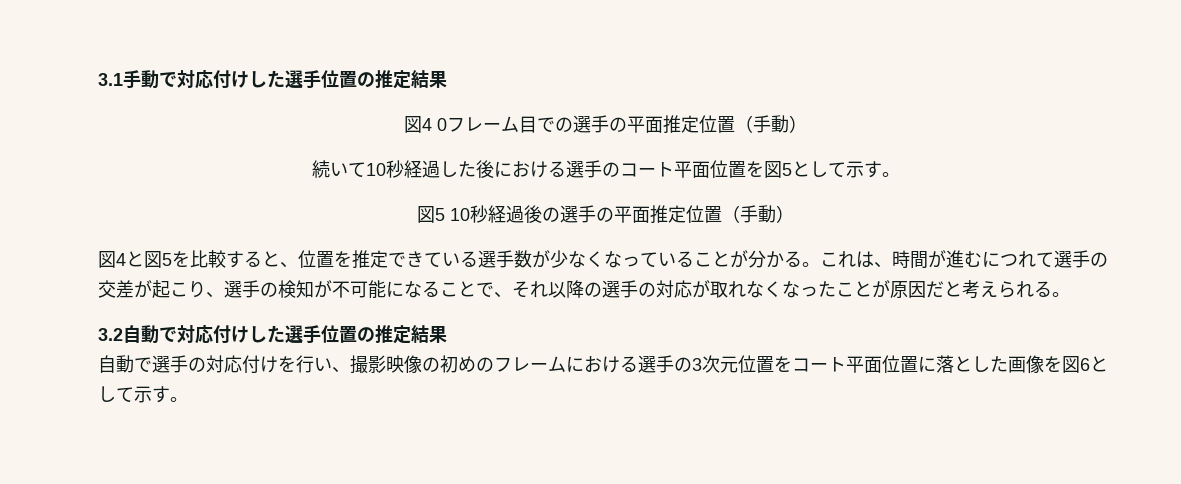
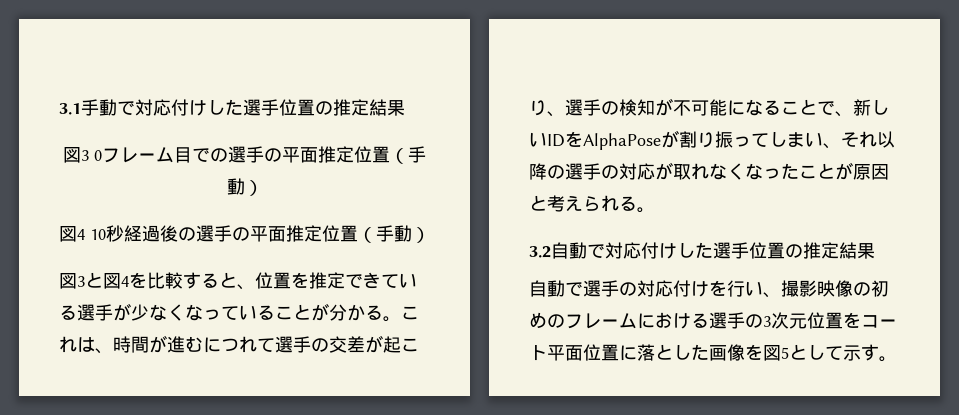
[422,118,432,131] 4 -> [81,150,89,161] 3
[311,160,900,178] [417,206,445,223] 続いて10秒経過した後における選手のコート平面位置を図5として示す。 // 図5 -> [59,226,85,242] 図4
[116,251,172,268] 4と図5 -> [77,272,129,289] 3と図4
[514,250,532,268] 数 -> (113, 312) none
(512, 295) none -> [853,99,889,116] [529,130,841,150] 新しいIDをAlphaPoseが割り振ってしまい、
[926,281,944,298] だ -> (889, 172) none
[1080,358,1090,371] 6 -> [781,347,789,359] 5

